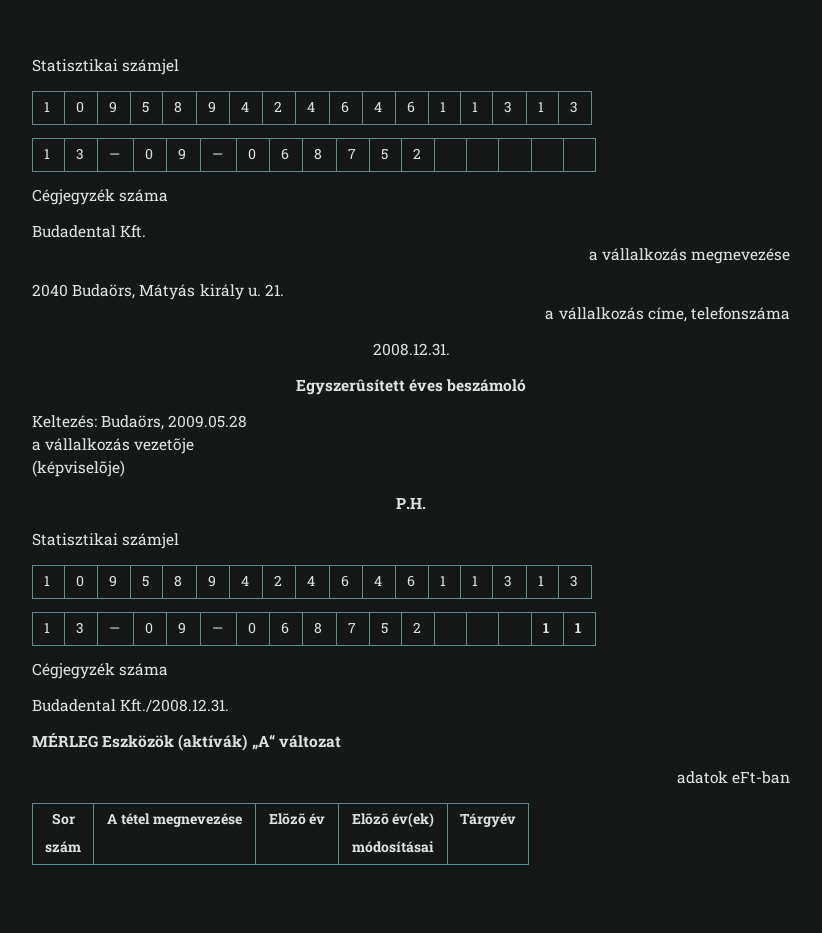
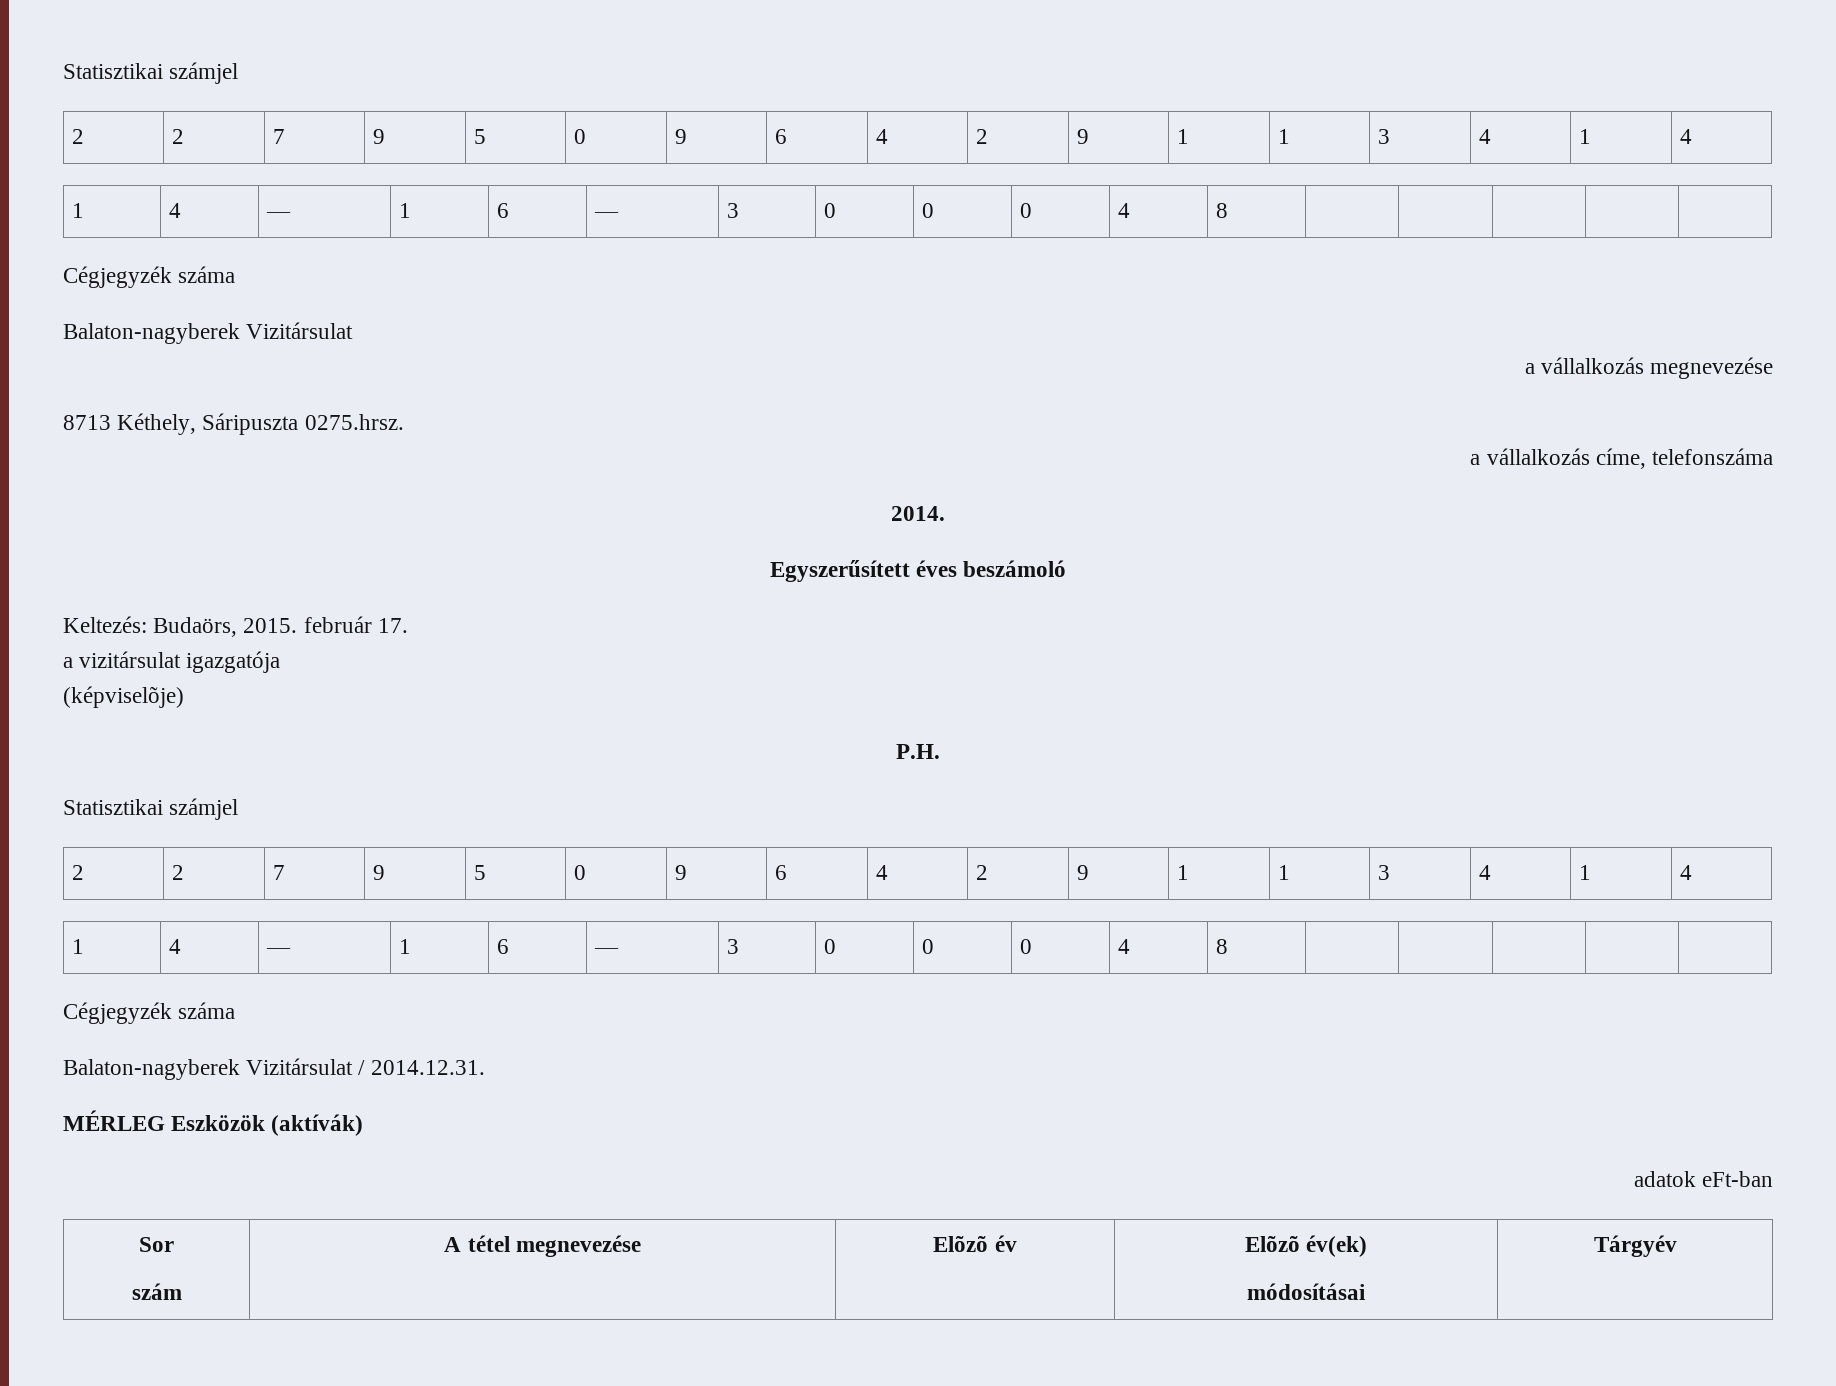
[32,59,180,75] [44,102,51,112] [76,101,85,113] [109,101,118,113] [142,102,150,113] [174,101,183,113] [208,101,217,113] [241,102,250,112] [274,101,283,112] [307,102,316,112] [341,101,350,113] [374,102,383,112] [407,101,416,113] [440,102,447,112] [472,102,479,112] [504,101,513,113] [538,102,545,112] [570,101,579,113] [44,149,51,159] [76,148,85,160] [109,153,121,159] [145,148,154,160] [178,148,187,160] [212,153,224,159] [248,148,257,160] [281,148,290,160] [314,148,323,160] [348,149,357,159] [381,149,389,160] [413,148,422,159] [32,189,169,205] [32,225,147,238] Statisztikai számjel // 1 | 0 | 9 | 5 | 8 | 9 | 4 | 2 | 4 | 6 | 4 | 6 | 1 | 1 | 3 | 1 | 3 // 1 | 3 | — | 0 | 9 | — | 0 | 6 | 8 | 7 | 5 | 2 | | | | | // Cégjegyzék száma // Budadental Kft. -> [63,62,239,84] [72,129,85,144] [172,129,185,144] [273,129,286,144] [373,129,386,144] [474,129,487,144] [574,129,587,144] [675,129,688,144] [775,129,788,144] [876,129,889,144] [976,129,989,144] [1077,129,1090,144] [1177,129,1190,144] [1278,129,1291,144] [1378,129,1391,144] [1479,129,1492,144] [1579,129,1592,144] [1680,129,1693,144] [72,203,85,218] [169,203,182,218] [266,212,292,218] [399,203,412,218] [497,203,510,218] [594,212,620,218] [727,203,740,218] [824,203,837,218] [922,203,935,218] [1020,203,1033,218] [1118,203,1131,218] [1216,203,1229,218] [63,266,236,288] [63,322,354,344] Statisztikai számjel // 2 | 2 | 7 | 9 | 5 | 0 | 9 | 6 | 4 | 2 | 9 | 1 | 1 | 3 | 4 | 1 | 4 // 1 | 4 | — | 1 | 6 | — | 3 | 0 | 0 | 0 | 4 | 8 | | | | | // Cégjegyzék száma // Balaton-nagyberek Vizitársulat
[32,284,284,300] 2040 Budaörs, Mátyás király u. 21. -> [63,413,404,435] 8713 Kéthely, Sáripuszta 0275.hrsz.
[372,343,450,356] [295,379,405,395] 2008.12.31. // Egyszerûsített -> [891,506,945,521] [769,560,910,582] 2014. // Egyszerűsített
[168,415,248,428] [32,438,195,454] 2009.05.28 // a vállalkozás vezetõje -> [243,616,408,633] [63,651,281,673] 2015. február 17. // a vizitársulat igazgatója
[44,576,51,586] [76,575,85,587] [109,575,118,587] [142,576,150,587] [174,575,183,587] [208,575,217,587] [241,576,250,586] [274,575,283,586] [307,576,316,586] [341,575,350,587] [374,576,383,586] [407,575,416,587] [440,576,447,586] [472,576,479,586] [504,575,513,587] [538,576,545,586] [570,575,579,587] [44,623,51,633] [76,622,85,634] [109,627,121,633] [145,622,154,634] [178,622,187,634] [212,627,224,633] [248,622,257,634] [281,622,290,634] [314,622,323,634] [348,623,357,633] [381,623,389,634] [413,622,422,633] [543,623,550,633] [575,623,582,633] [32,663,169,679] [32,699,230,712] 1 | 0 | 9 | 5 | 8 | 9 | 4 | 2 | 4 | 6 | 4 | 6 | 1 | 1 | 3 | 1 | 3 // 1 | 3 | — | 0 | 9 | — | 0 | 6 | 8 | 7 | 5 | 2 | | | | 1 | 1 // Cégjegyzék száma // Budadental Kft./2008.12.31. -> [72,865,85,880] [172,865,185,880] [273,865,286,880] [373,865,386,880] [474,865,487,880] [574,865,587,880] [675,865,688,880] [775,865,788,880] [876,865,889,880] [976,865,989,880] [1077,865,1090,880] [1177,865,1190,880] [1278,865,1291,880] [1378,865,1391,880] [1479,865,1492,880] [1579,865,1592,880] [1680,865,1693,880] [72,939,85,954] [169,939,182,954] [266,948,292,954] [399,939,412,954] [497,939,510,954] [594,948,620,954] [727,939,740,954] [824,939,837,954] [922,939,935,954] [1020,939,1033,954] [1118,939,1131,954] [1216,939,1229,954] [63,1002,236,1024] [63,1058,485,1080] 2 | 2 | 7 | 9 | 5 | 0 | 9 | 6 | 4 | 2 | 9 | 1 | 1 | 3 | 4 | 1 | 4 // 1 | 4 | — | 1 | 6 | — | 3 | 0 | 0 | 0 | 4 | 8 | | | | | // Cégjegyzék száma // Balaton-nagyberek Vizitársulat / 2014.12.31.
[251,734,341,750] „A“ változat -> (364, 1125) none

